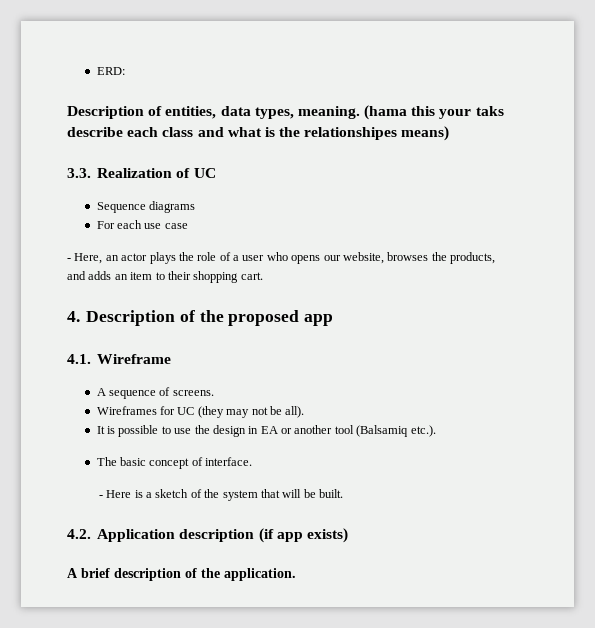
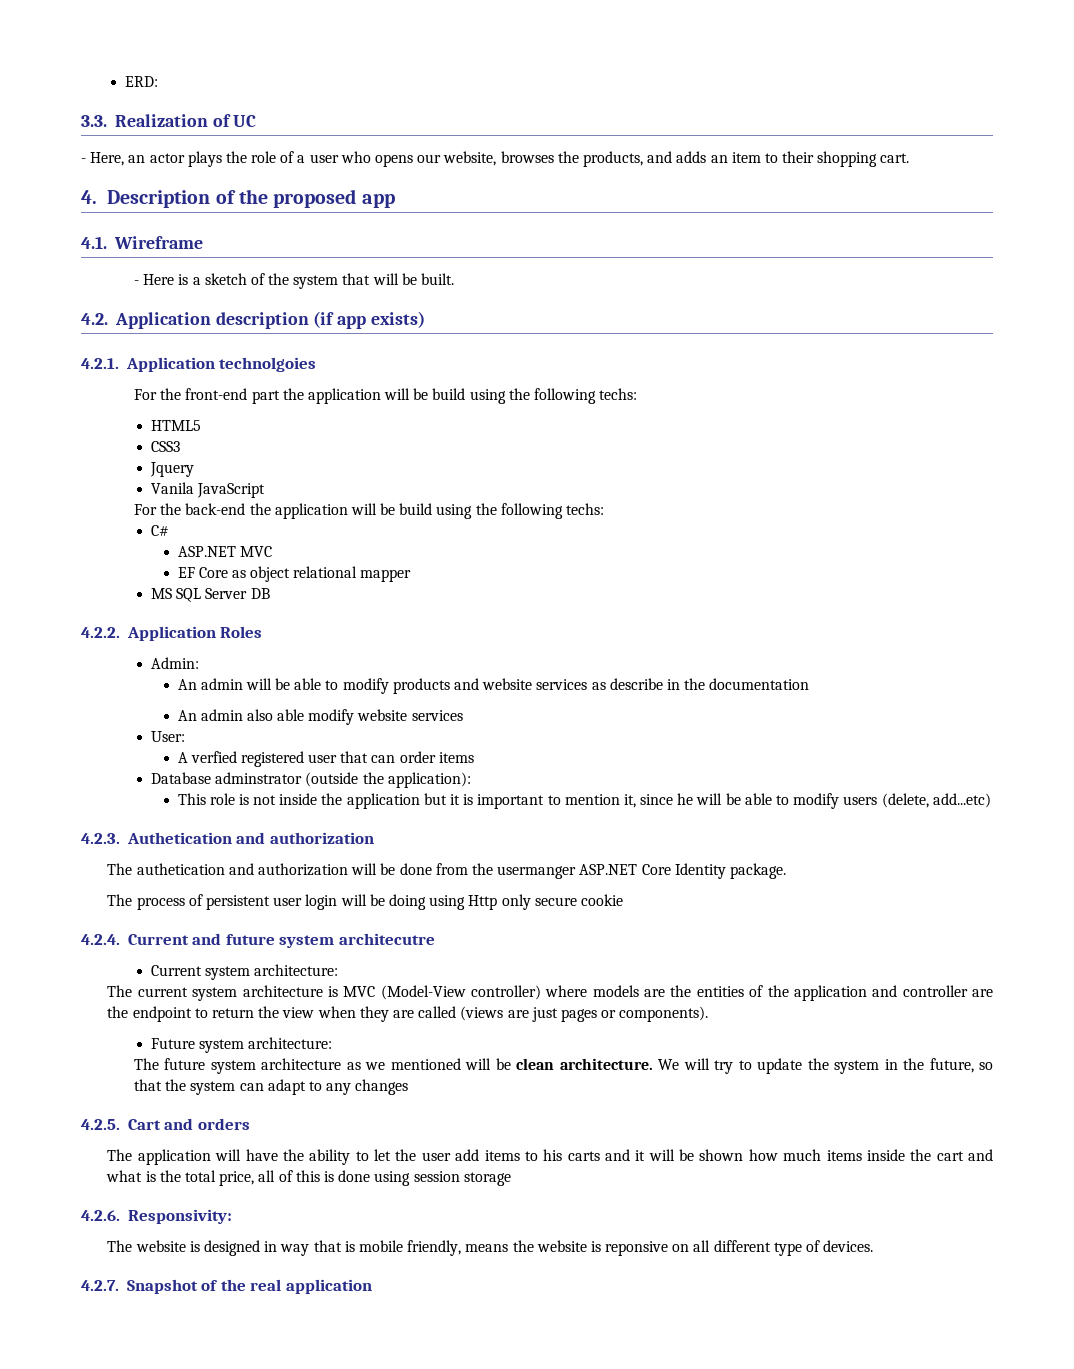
[67,105,504,120] [67,126,450,141] [67,168,216,178] [96,201,196,213] [96,220,188,229] Description of entities, data types, meaning. (hama this your taks describe each class and what is the relationshipes means) // 3.3. Realization of UC // Sequence diagrams // For each use case -> [81,114,257,127] 3.3. Realization of UC
[96,387,214,399] [96,406,305,418] [96,425,436,437] [96,457,253,469] // A sequence of screens. // Wireframes for UC (they may not be all). // It is possible to use the design in EA or another tool (Balsamiq etc.). // The basic concept of interface. -> (203, 242) none
[67,568,296,581] A brief description of the application. -> [81,357,317,372] [133,388,638,404] [151,420,202,431] [151,441,181,452] [150,462,195,477] [151,482,266,498] [133,503,604,519] [151,525,170,536] [177,546,272,557] [177,566,412,582] [151,588,270,602] [81,626,263,641] [151,657,200,669] [177,678,810,694] [177,709,463,725] [151,731,186,742] [177,751,474,767] [151,772,471,788] [177,793,991,809] [81,832,374,844] [107,863,786,879] [107,894,623,910] [81,933,435,948] [151,964,339,980] [107,985,993,1001] [107,1006,709,1022] [151,1037,333,1053] [133,1058,993,1074] [133,1079,409,1095] [81,1118,250,1130] [107,1149,993,1165] [106,1170,511,1186] [81,1209,232,1224] [107,1240,874,1256] [81,1279,372,1294] 4.2.1. Application technolgoies // For the front-end part the application will be build using the following techs: // HTML5 // CSS3 // Jquery // Vanila JavaScript // For the back-end the application will be build using the following techs: // C# // ASP.NET MVC // EF Core as object relational mapper // MS SQL Server DB // 4.2.2. Application Roles // Admin: // An admin will be able to modify products and website services as describe in the documentation // An admin also able modify website services // User: // A verfied registered user that can order items // Database adminstrator (outside the application): // This role is not inside the application but it is important to mention it, since he will be able to modify users (delete, add...etc) // 4.2.3. Authetication and authorization // The authetication and authorization will be done from the usermanger ASP.NET Core Identity package. // The process of persistent user login will be doing using Http only secure cookie // 4.2.4. Current and future system architecutre // Current system architecture: // The current system architecture is MVC (Model-View controller) where models are the entities of the application and controller are the endpoint to return the view when they are called (views are just pages or components). // Future system architecture: // The future system architecture as we mentioned will be clean architecture. We will try to update the system in the future, so that the system can adapt to any changes // 4.2.5. Cart and orders // The application will have the ability to let the user add items to his carts and it will be shown how much items inside the cart and what is the total price, all of this is done using session storage // 4.2.6. Responsivity: // The website is designed in way that is mobile friendly, means the website is reponsive on all different type of devices. // 4.2.7. Snapshot of the real application

